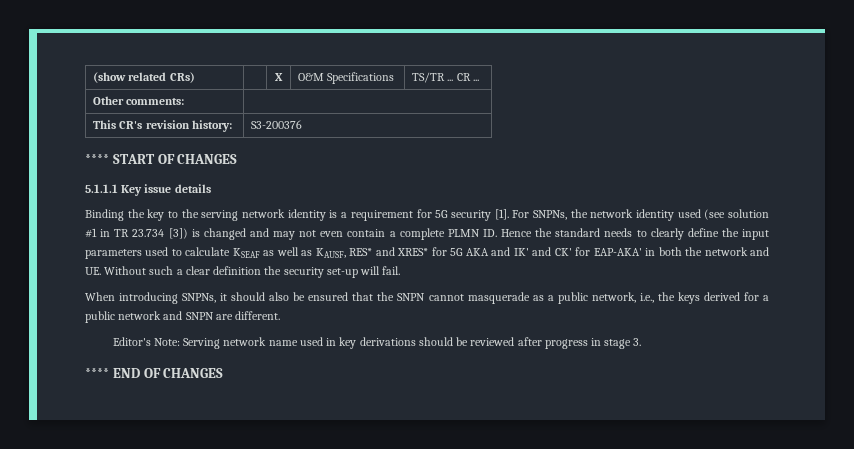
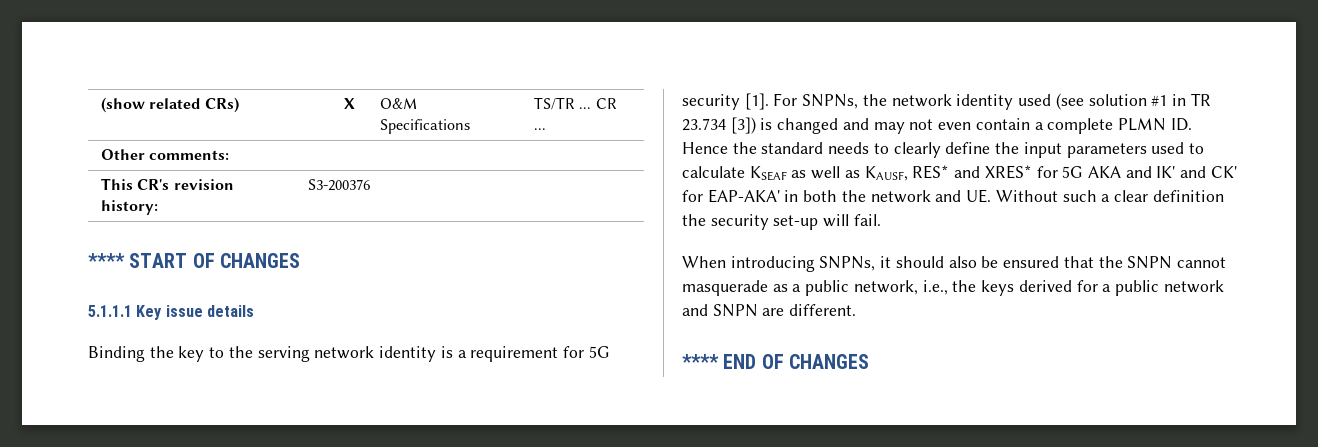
[112,337,642,349] // Editor's Note: Serving network name used in key derivations should be reviewed after progress in stage 3. -> (857, 310) none

